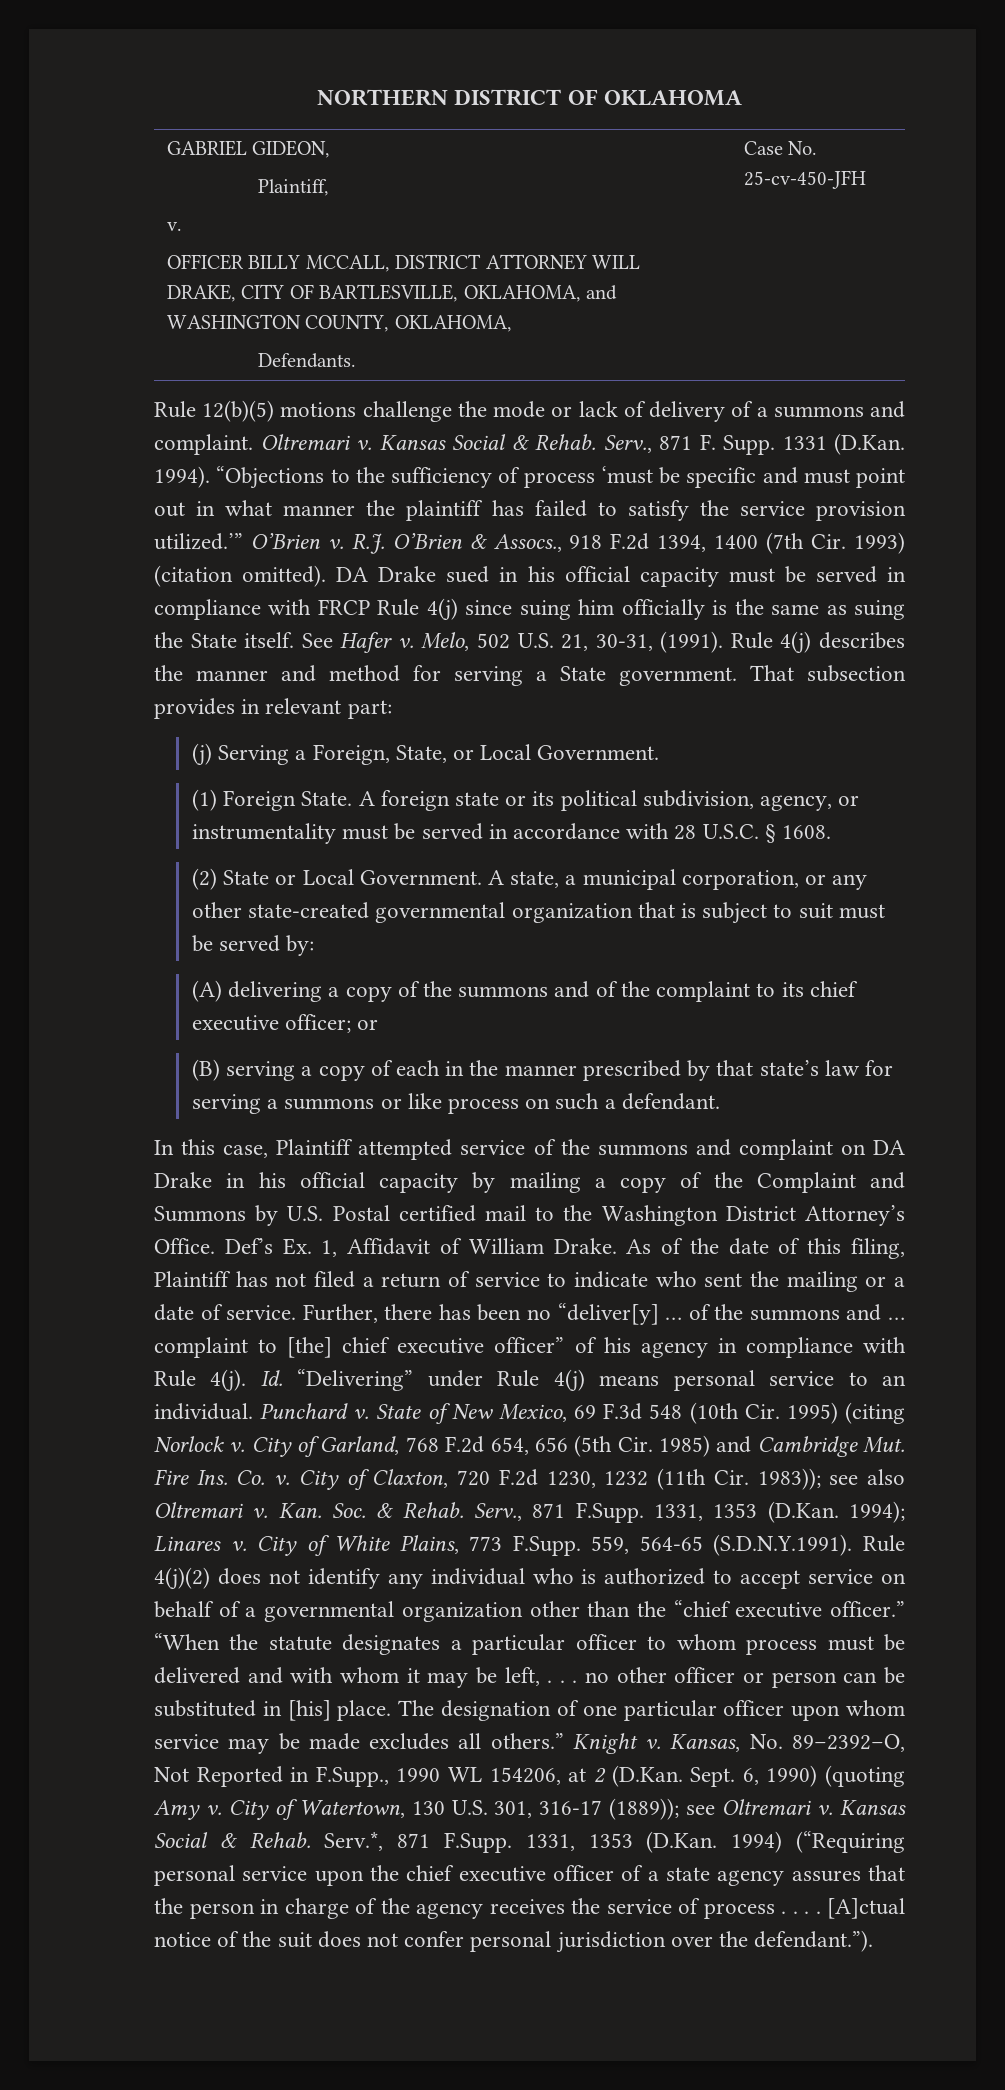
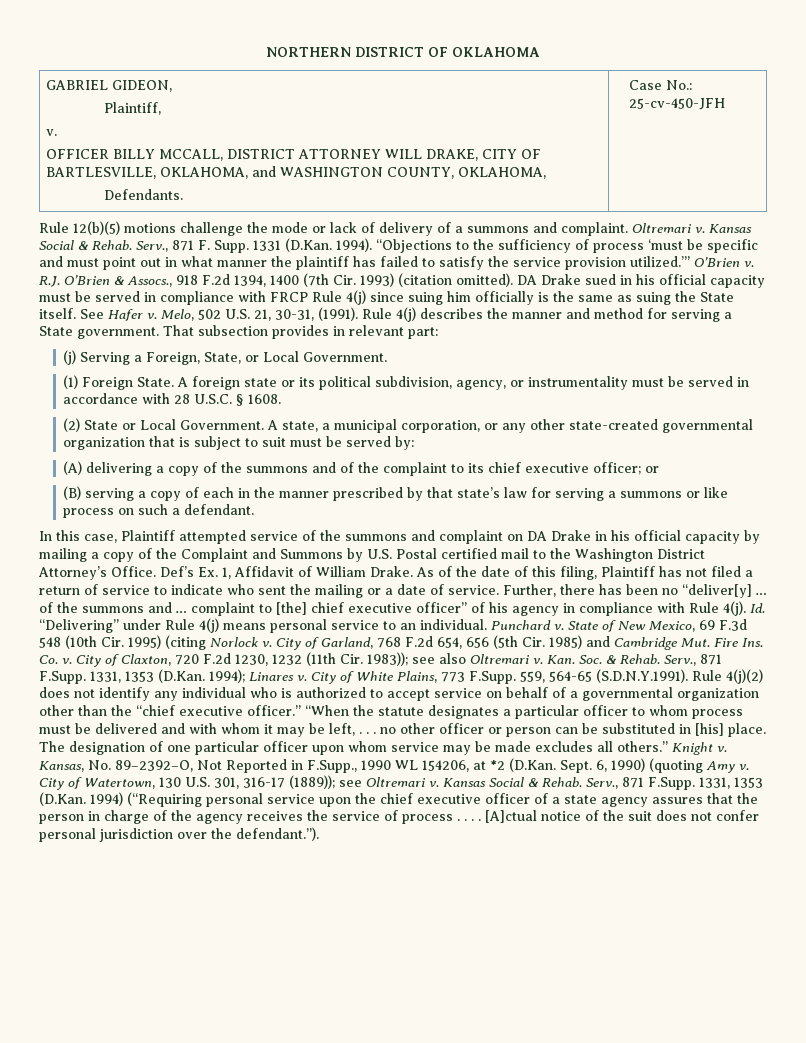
[788,141,818,155] No. -> [666,80,693,90] No.:
[593,1768,606,1783] 2 -> [490,760,505,770] *2
[324,1831,384,1851] Serv.*, -> [586,778,618,789] Serv.,

